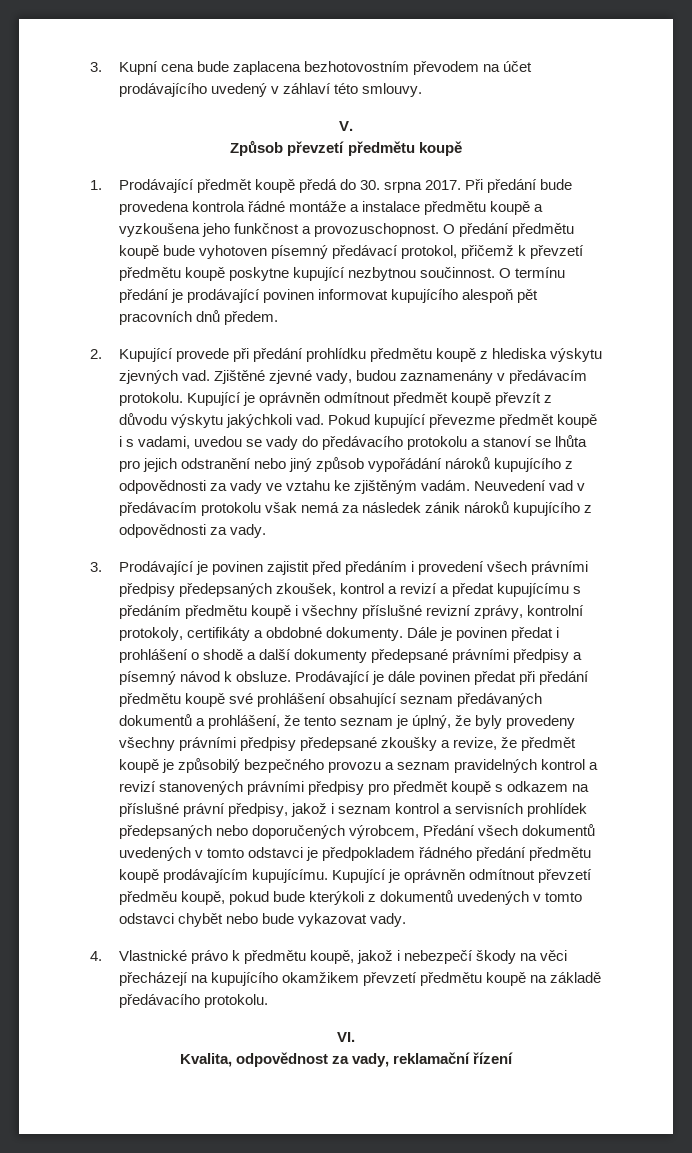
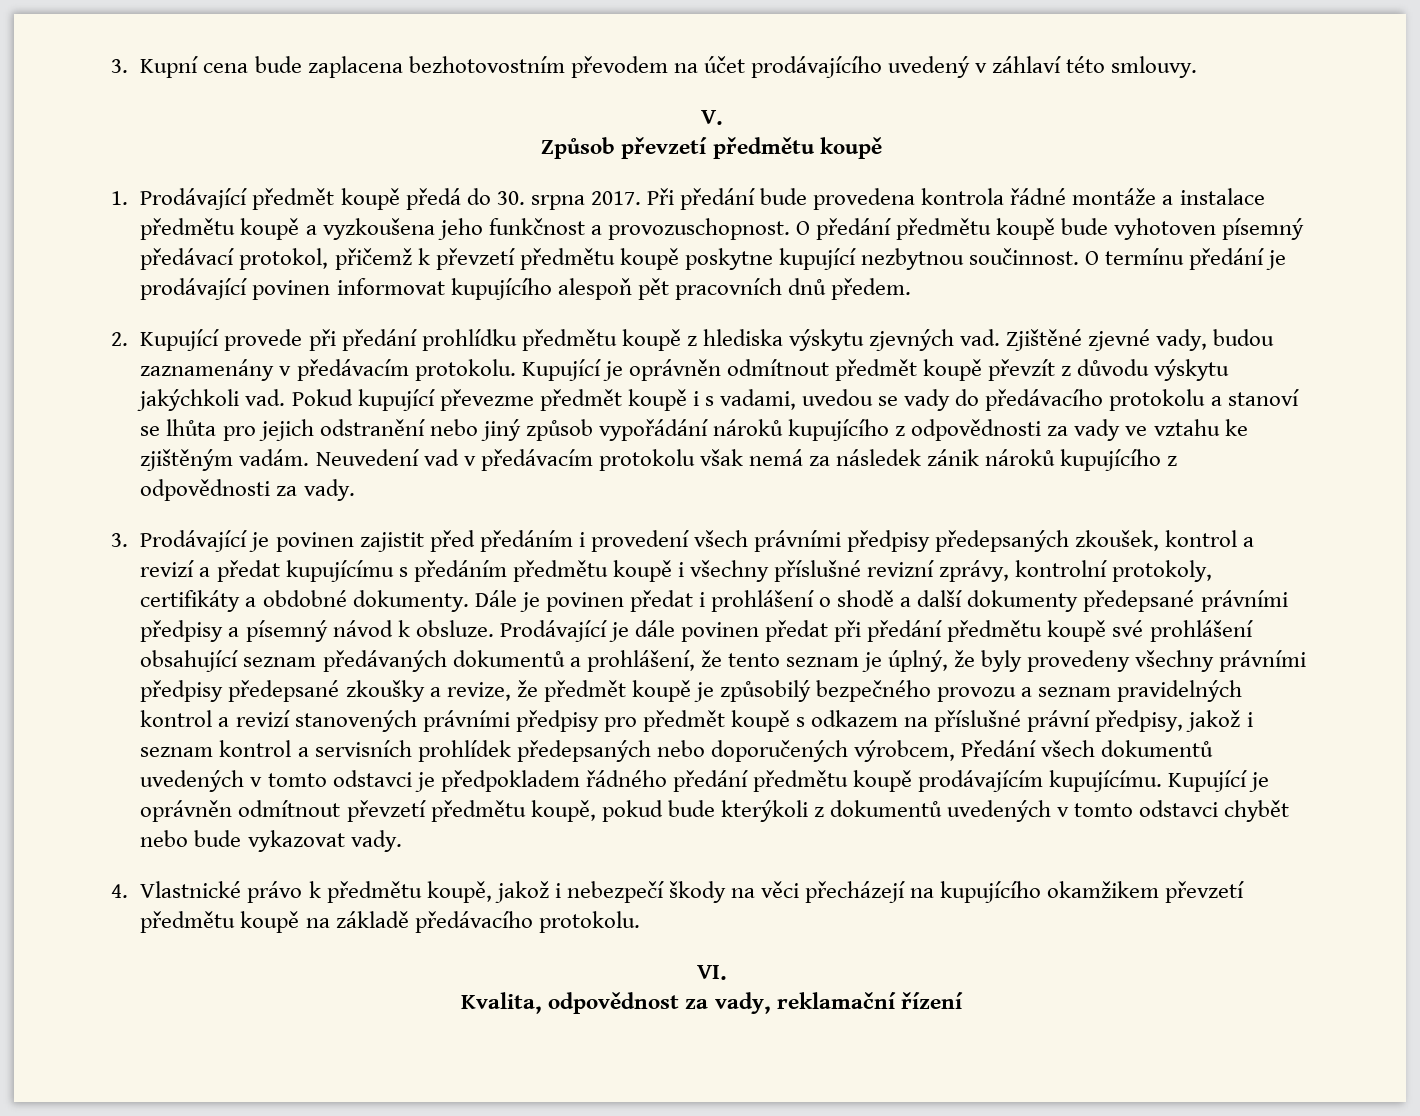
[118,891,177,905] předměu -> [430,800,526,822] předmětu

